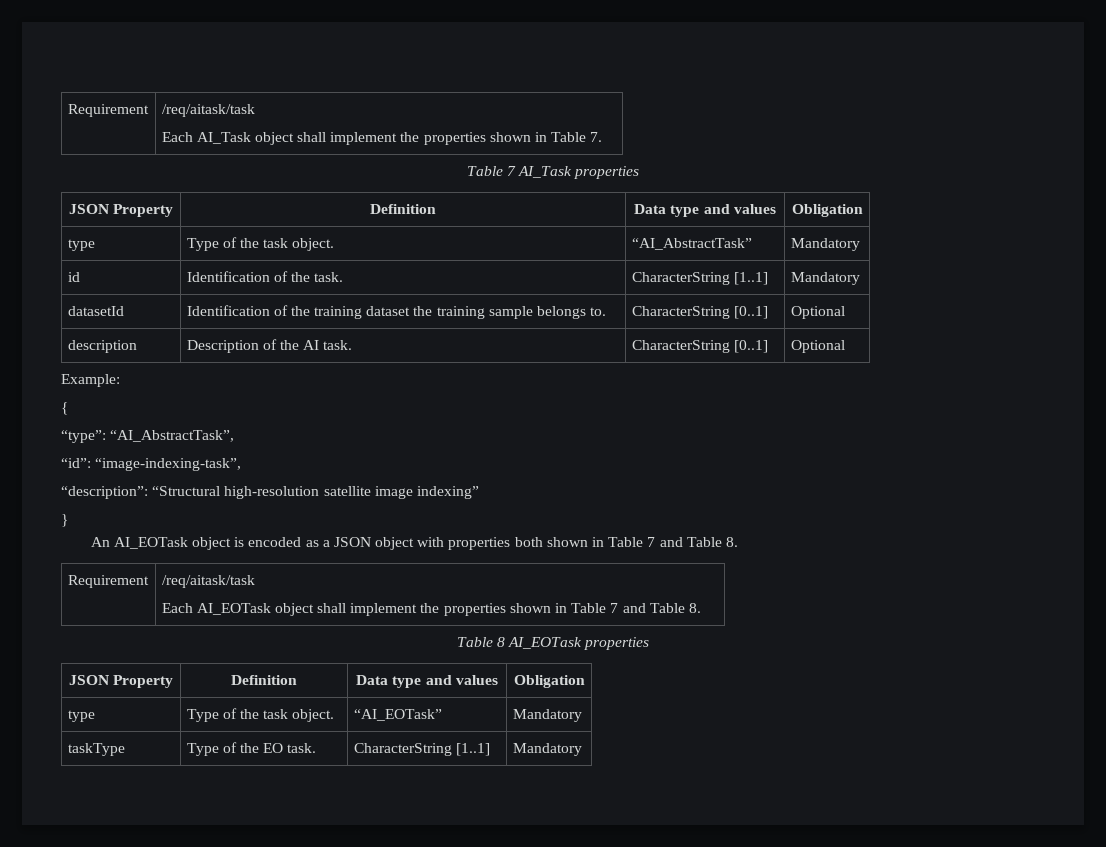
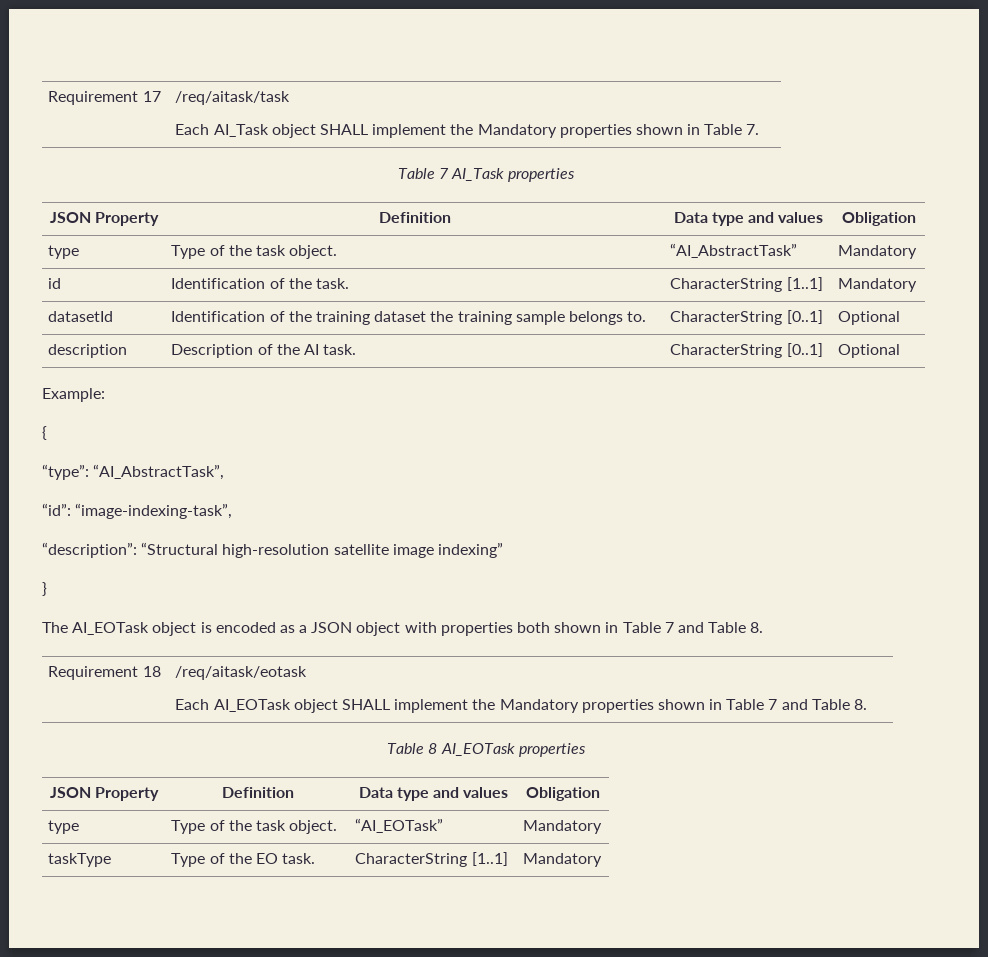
[67,104,149,117] Requirement -> [48,91,161,105] Requirement 17
[297,132,420,145] shall implement the -> [319,124,557,138] SHALL implement the Mandatory
[90,537,110,547] An -> [42,622,68,633] The
[161,575,255,588] | /req/aitask/task -> [142,666,161,677] [175,666,308,680] 18 | /req/aitask/eotask
[317,603,440,616] shall implement the -> [341,699,579,713] SHALL implement the Mandatory

